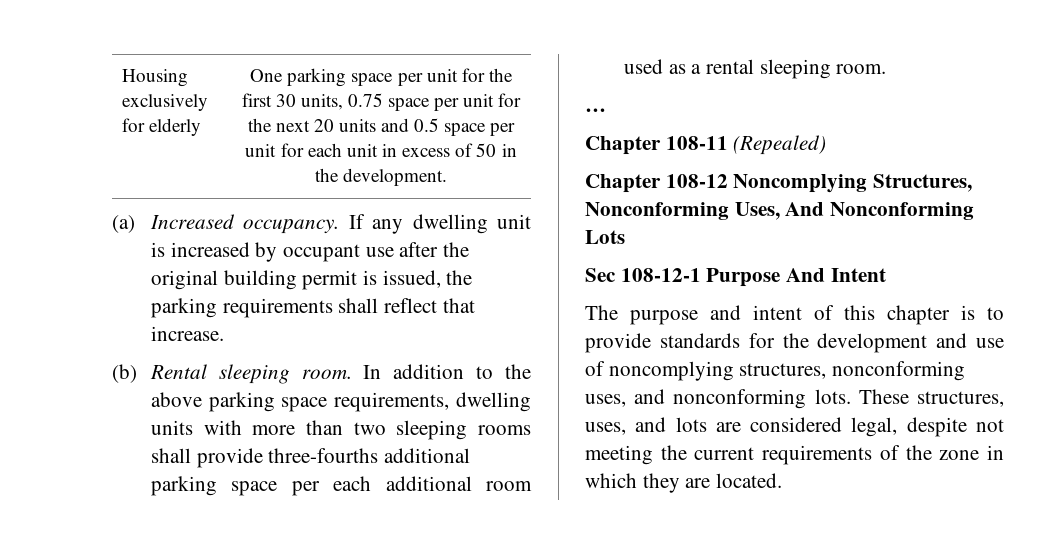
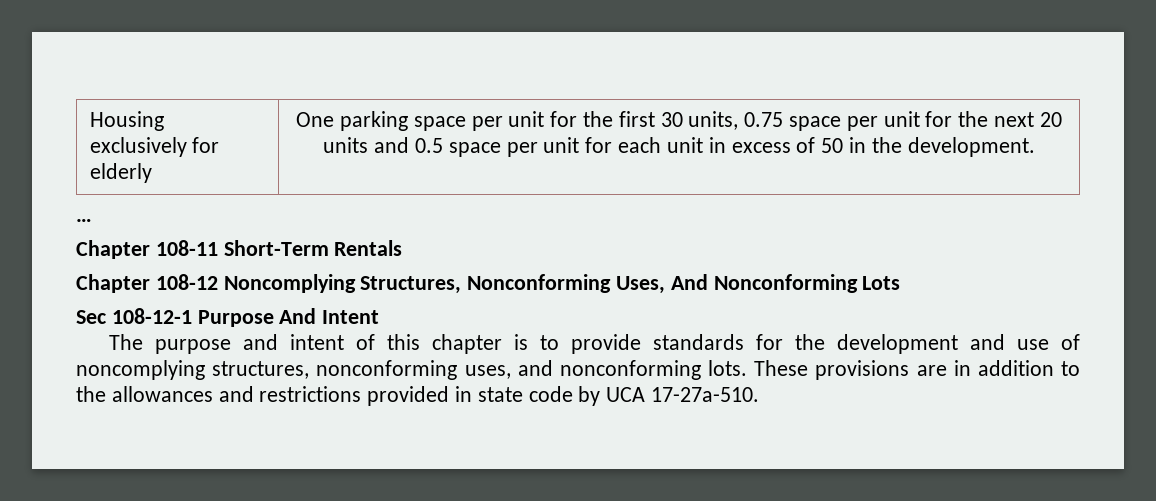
[112,214,531,234] [150,242,469,262] [150,270,473,290] [150,298,475,318] [150,326,224,341] [112,364,531,384] [150,392,531,412] [150,420,531,440] [150,448,470,468] [150,476,532,496] [623,59,887,79] // (a) Increased occupancy. If any dwelling unit is increased by occupant use after the original building permit is issued, the parking requirements shall reflect that increase. // (b) Rental sleeping room. In addition to the above parking space requirements, dwelling units with more than two sleeping rooms shall provide three-fourths additional parking space per each additional room used as a rental sleeping room. -> (1035, 147) none
[733,135,827,155] (Repealed) -> [223,240,403,256] Short-Term Rentals
[917,391,1004,407] [585,417,1004,437] [585,445,1004,465] [585,473,783,493] structures, uses, and lots are considered legal, despite not meeting the current requirements of the zone in which they are located. -> [815,360,1080,380] [76,386,760,406] provisions are in addition to the allowances and restrictions provided in state code by UCA 17-27a-510.

